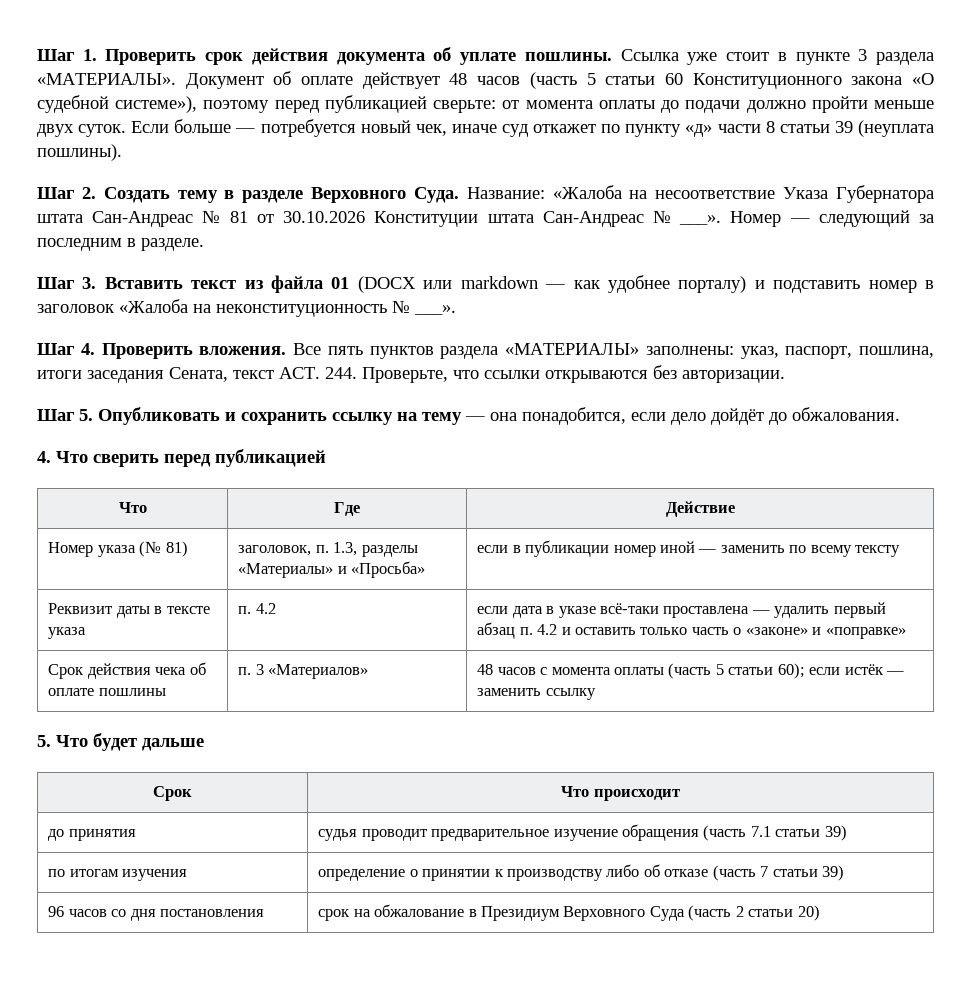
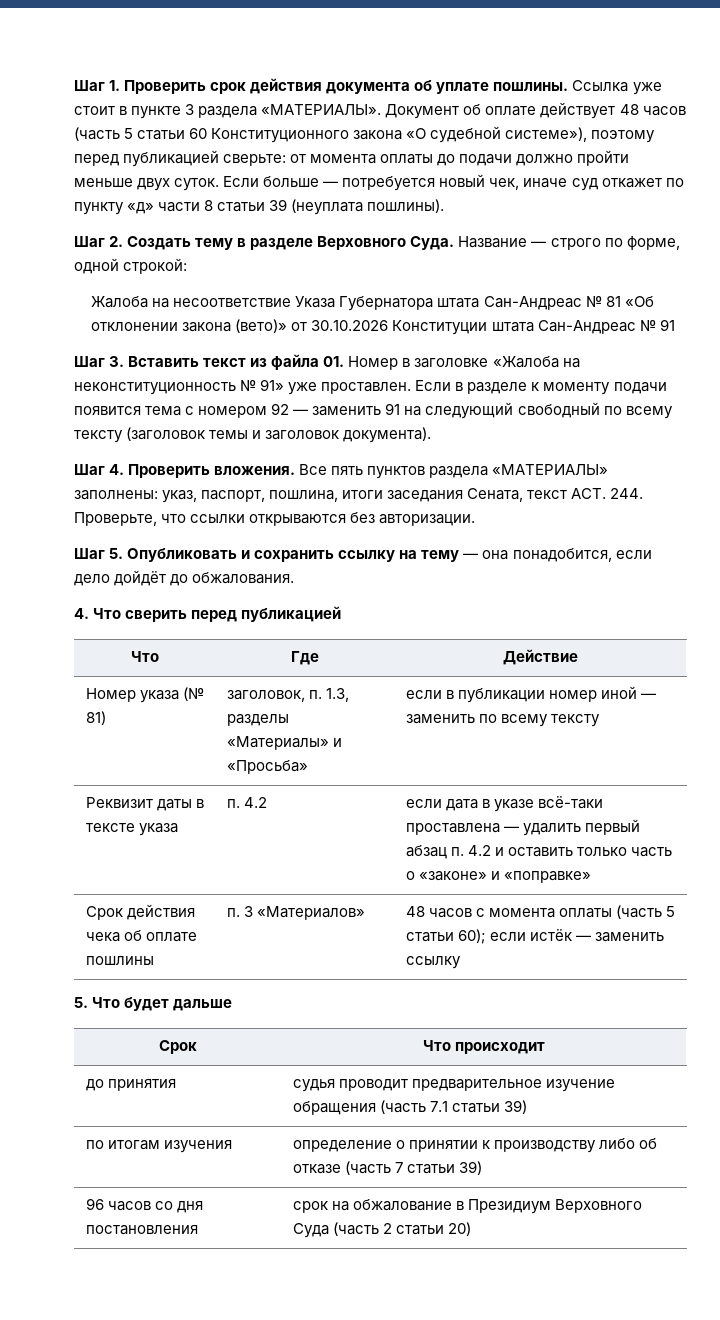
[466,185,622,199] Название: «Жалоба -> [458,236,680,250] [74,258,188,274] [91,296,149,308] Название — строго по форме, одной строкой: // Жалоба
(248, 217) none -> [624,296,654,307] [91,319,288,333] «Об отклонении закона (вето)»
[679,210,934,227] [37,238,204,251] ___». Номер — следующий за последним в разделе. -> [659,319,675,331] 91
[331,275,934,293] [37,299,456,317] 01 (DOCX или markdown — как удобнее порталу) и подставить номер в заголовок «Жалоба на неконституционность № ___». -> [323,356,580,370] [74,379,667,395] [74,402,673,419] [74,427,432,443] 01. Номер в заголовке «Жалоба на неконституционность № 91» уже проставлен. Если в разделе к моменту подачи появится тема с номером 92 — заменить 91 на следующий свободный по всему тексту (заголовок темы и заголовок документа).

